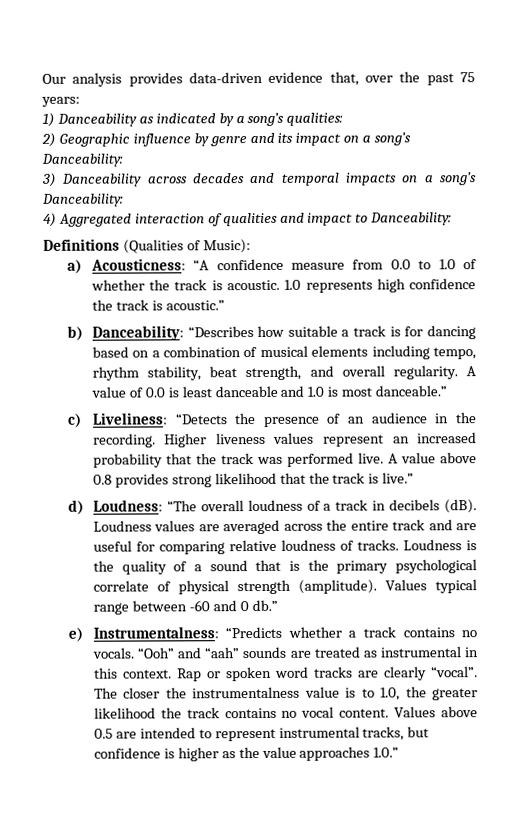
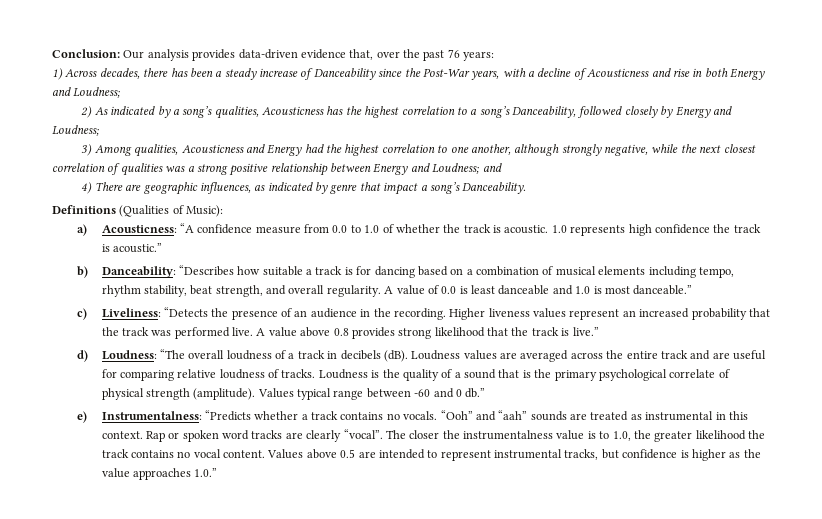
(42, 78) none -> [52,49,120,58] Conclusion:
[459,72,475,83] 75 -> [447,49,460,58] 76
[56,112,344,127] [41,132,412,147] [41,153,123,167] [41,172,477,187] [42,193,124,207] [43,212,453,227] Danceability as indicated by a song’s qualities: // 2) Geographic influence by genre and its impact on a song’s Danceability: // 3) Danceability across decades and temporal impacts on a song’s Danceability: // 4) Aggregated interaction of qualities and impact to Danceability: -> [65,68,765,80] [52,87,121,98] [81,106,732,119] [52,125,99,136] [81,144,756,157] [52,163,502,176] [81,182,527,195] Across decades, there has been a steady increase of Danceability since the Post-War years, with a decline of Acousticness and rise in both Energy and Loudness; // 2) As indicated by a song’s qualities, Acousticness has the highest correlation to a song’s Danceability, followed closely by Energy and Loudness; // 3) Among qualities, Acousticness and Energy had the highest correlation to one another, although strongly negative, while the next closest correlation of qualities was a strong positive relationship between Energy and Loudness; and // 4) There are geographic influences, as indicated by genre that impact a song’s Danceability.

